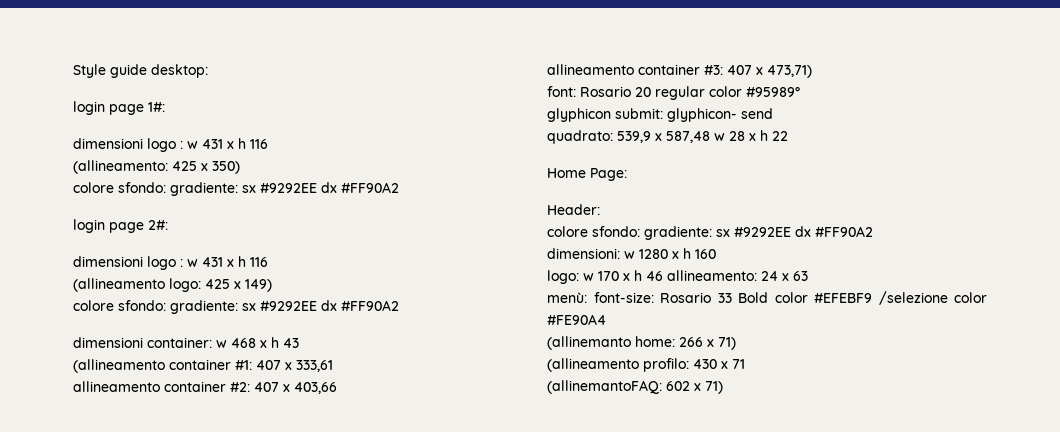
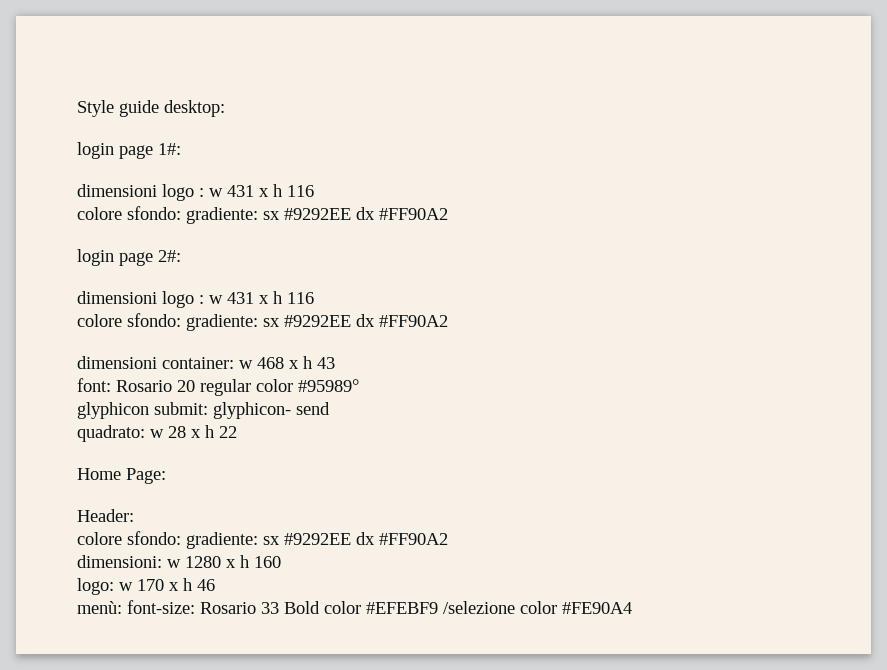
[73,160,240,174] // (allineamento: 425 x 350) -> (314, 191) none
[73,278,272,292] // (allineamento logo: 425 x 149) -> (314, 298) none
[73,359,333,373] [73,381,337,394] [547,64,812,78] // (allineamento container #1: 407 x 333,61 // allineamento container #2: 407 x 403,66 // allineamento container #3: 407 x 473,71) -> (335, 363) none
[617,131,710,143] 539,9 x 587,48 -> (145, 433) none
[667,270,808,281] allineamento: 24 x 63 -> (215, 585) none
[547,336,736,350] [547,358,745,372] [547,380,723,394] // (allinemanto home: 266 x 71) // (allineamento profilo: 430 x 71 // (allinemantoFAQ: 602 x 71) -> (632, 608) none

